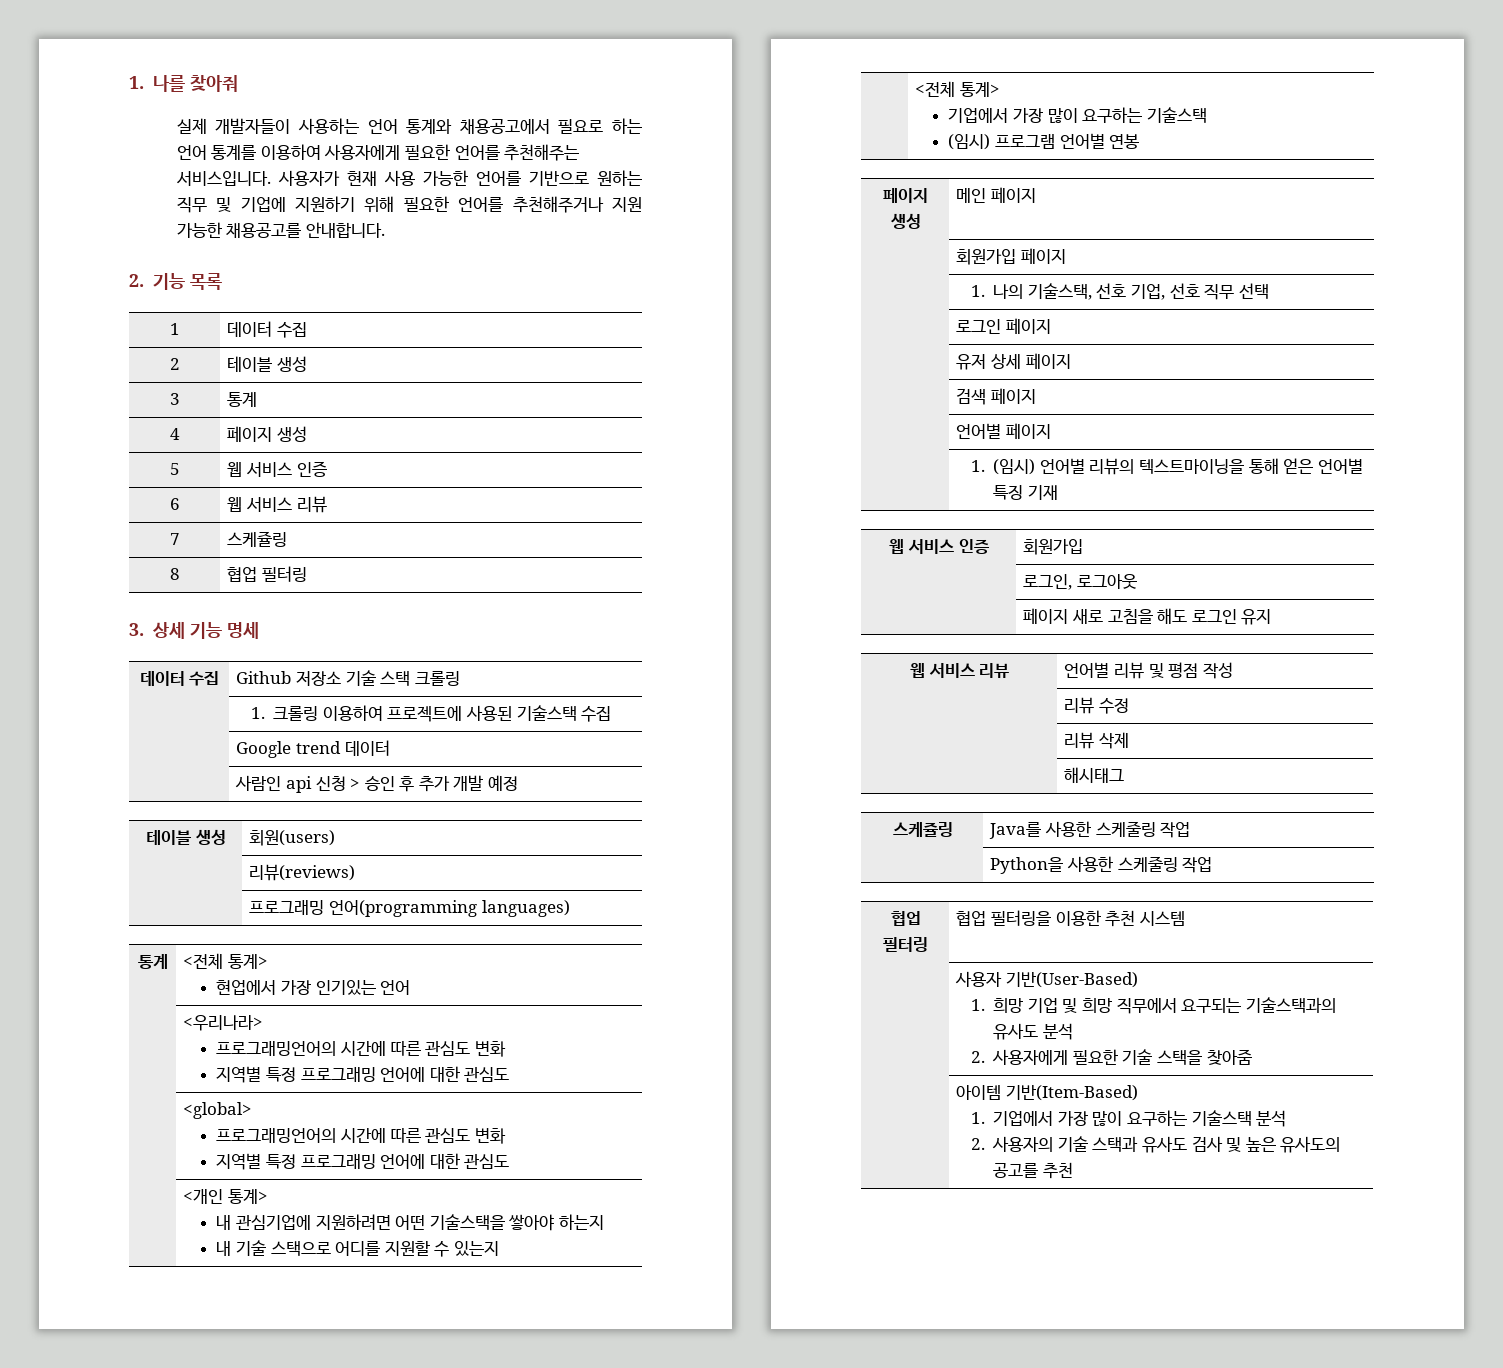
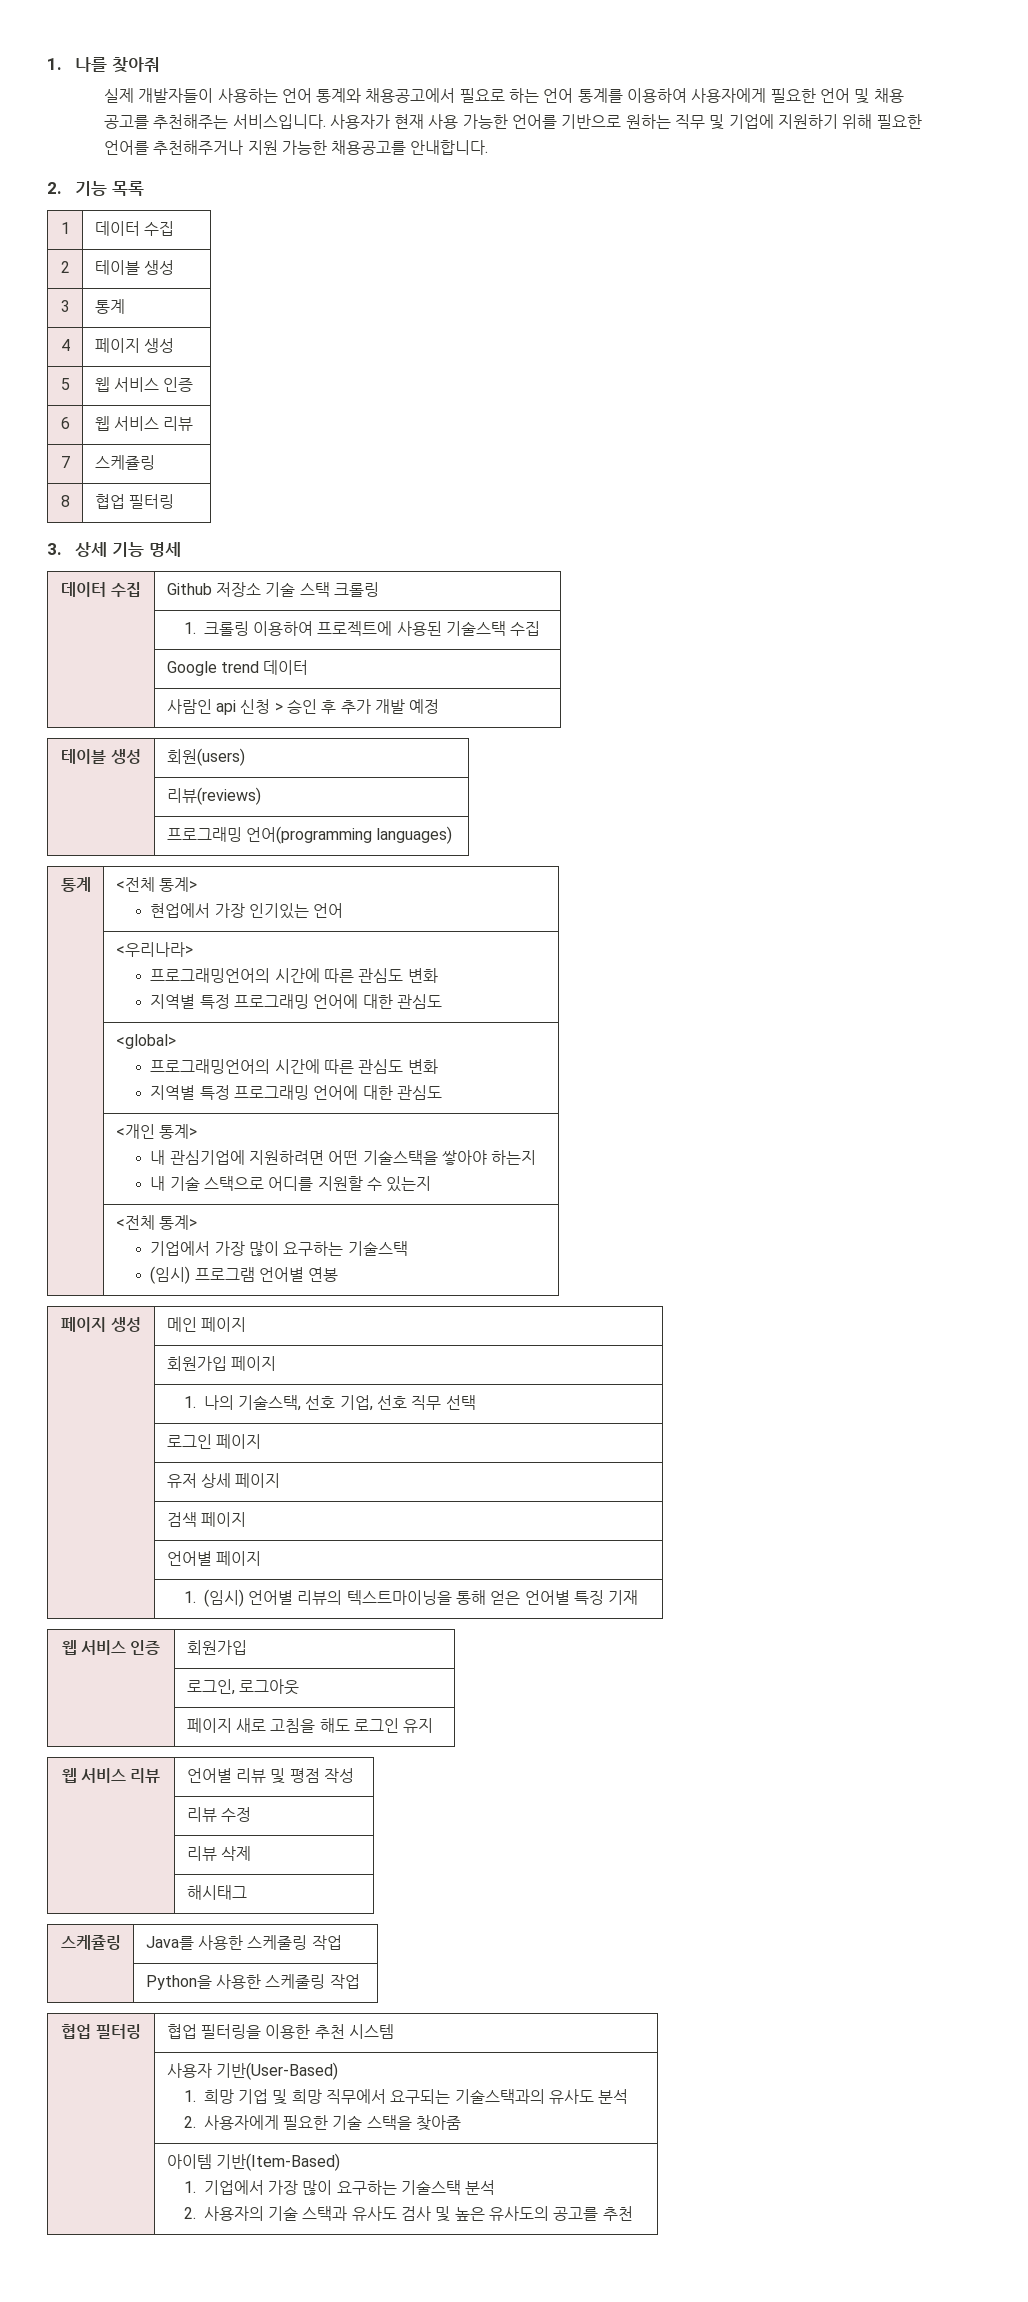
[454,145,500,160] 언어를 -> [820,88,904,104] [103,115,149,129] 언어 및 채용 공고를

